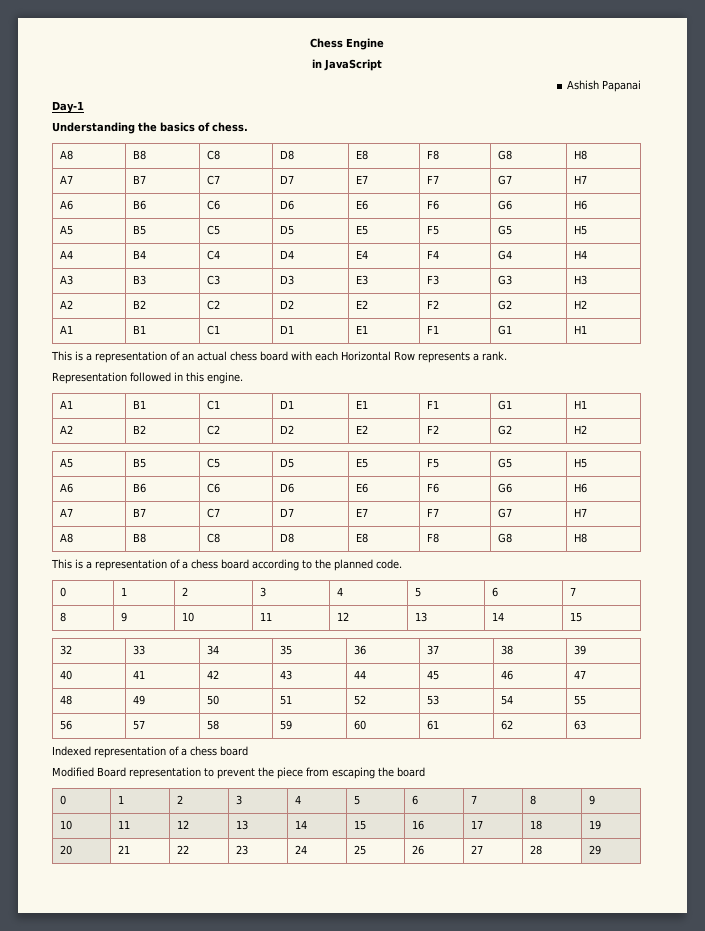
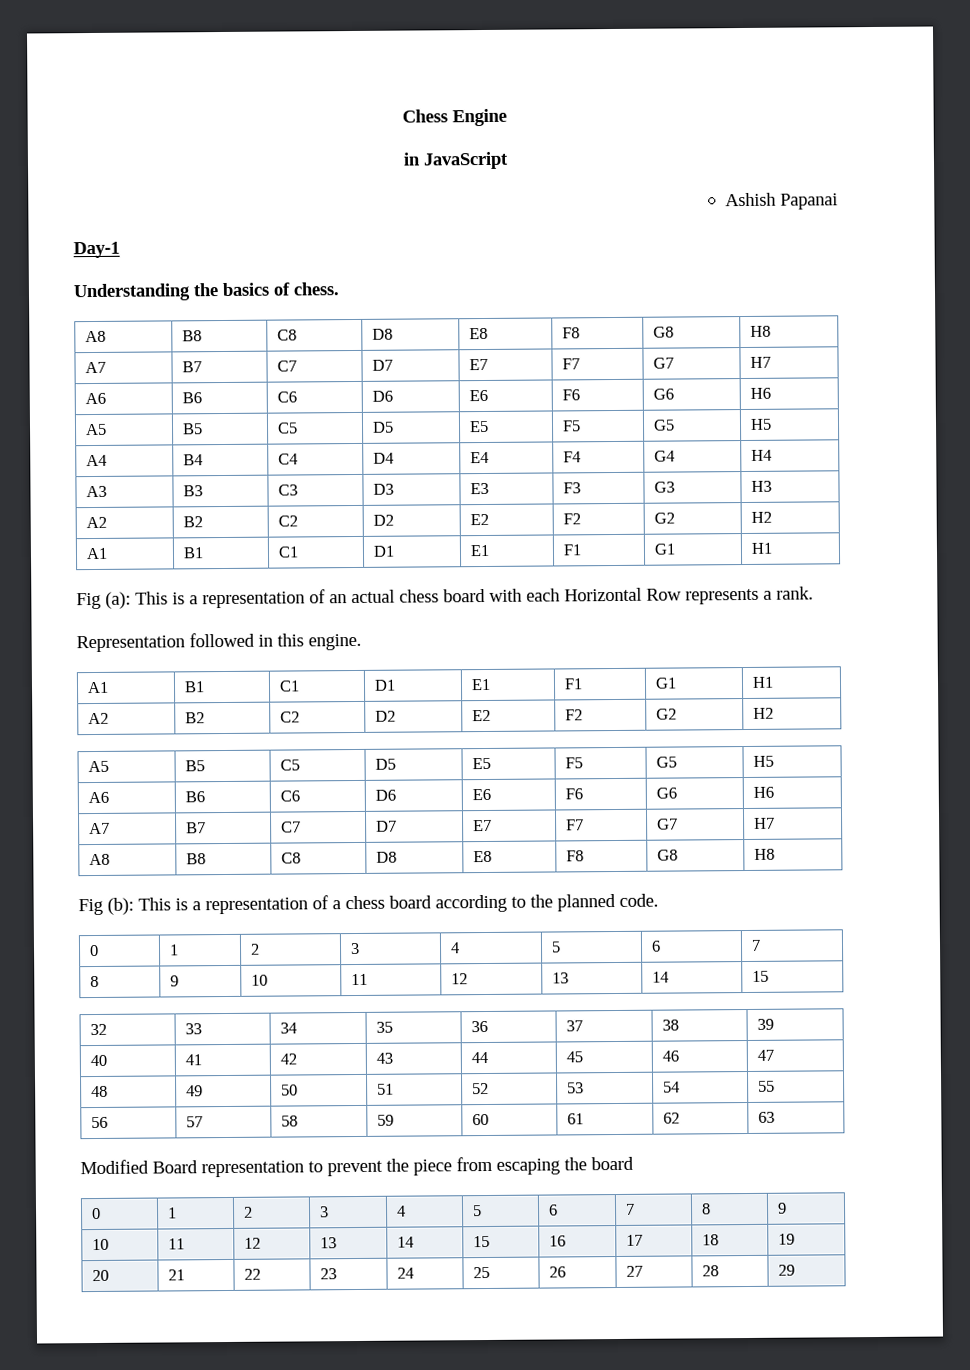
(587, 329) none -> [76,591,131,610] Fig (a):
(587, 538) none -> [78,897,134,916] Fig (b):
[52,746,248,758] // Indexed representation of a chess board -> (776, 1117) none

